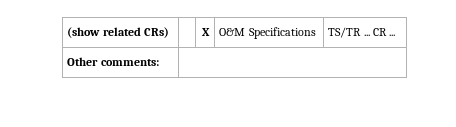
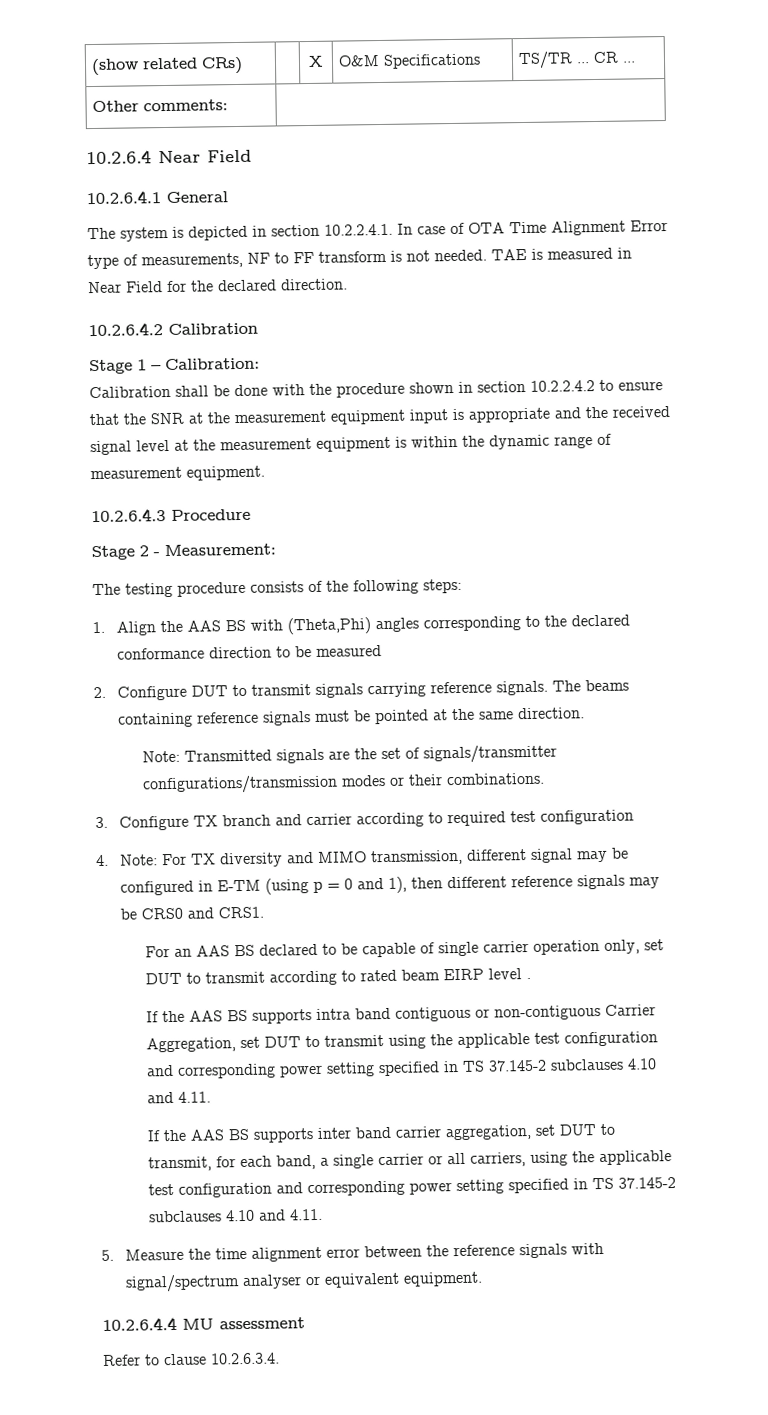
(159, 62) none -> [86,149,252,165] [86,190,228,205] [87,219,668,242] [87,247,632,270] [88,278,348,294] [88,322,258,337] [89,357,260,375] [89,379,663,399] [89,405,670,426] [90,433,612,456] [90,465,265,481] [91,508,251,523] [91,543,276,561] [92,578,462,598] [92,614,631,636] [117,645,383,660] [93,679,630,701] [118,707,586,728] [142,744,558,764] [142,772,546,795] [95,809,635,831] [96,847,630,868] [120,874,661,896] [120,906,265,920] [145,939,665,958] [145,968,532,986] [146,1004,657,1024] [146,1031,659,1053] [146,1058,658,1079] [147,1091,212,1104] [147,1123,616,1143] [148,1150,673,1172] [148,1176,677,1198] [149,1208,324,1223] [101,1242,605,1262] [125,1271,484,1293] [102,1316,305,1331] [103,1352,280,1366] // 10.2.6.4 Near Field // 10.2.6.4.1 General // The system is depicted in section 10.2.2.4.1. In case of OTA Time Alignment Error type of measurements, NF to FF transform is not needed. TAE is measured in Near Field for the declared direction. // 10.2.6.4.2 Calibration // Stage 1 – Calibration: // Calibration shall be done with the procedure shown in section 10.2.2.4.2 to ensure that the SNR at the measurement equipment input is appropriate and the received signal level at the measurement equipment is within the dynamic range of measurement equipment. // 10.2.6.4.3 Procedure // Stage 2 - Measurement: // The testing procedure consists of the following steps: // 1. Align the AAS BS with (Theta,Phi) angles corresponding to the declared conformance direction to be measured // 2. Configure DUT to transmit signals carrying reference signals. The beams containing reference signals must be pointed at the same direction. // Note: Transmitted signals are the set of signals/transmitter configurations/transmission modes or their combinations. // 3. Configure TX branch and carrier according to required test configuration // 4. Note: For TX diversity and MIMO transmission, different signal may be configured in E-TM (using p = 0 and 1), then different reference signals may be CRS0 and CRS1. // For an AAS BS declared to be capable of single carrier operation only, set DUT to transmit according to rated beam EIRP level . // If the AAS BS supports intra band contiguous or non-contiguous Carrier Aggregation, set DUT to transmit using the applicable test configuration and corresponding power setting specified in TS 37.145-2 subclauses 4.10 and 4.11. // If the AAS BS supports inter band carrier aggregation, set DUT to transmit, for each band, a single carrier or all carriers, using the applicable test configuration and corresponding power setting specified in TS 37.145-2 subclauses 4.10 and 4.11. // 5. Measure the time alignment error between the reference signals with signal/spectrum analyser or equivalent equipment. // 10.2.6.4.4 MU assessment // Refer to clause 10.2.6.3.4.

